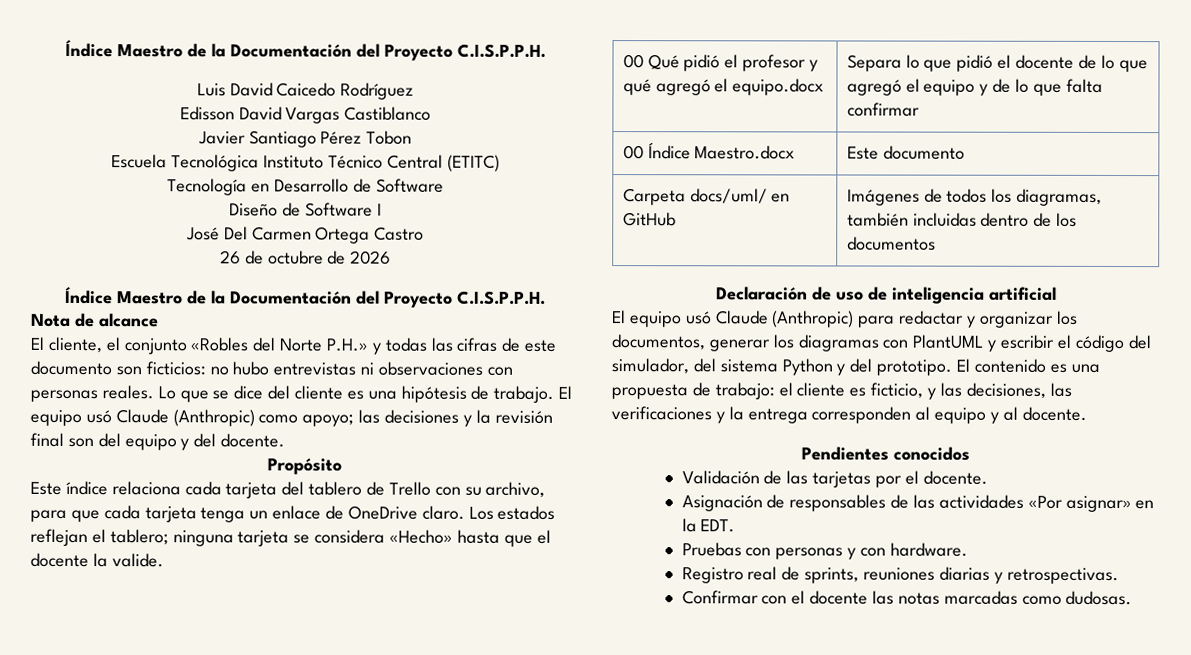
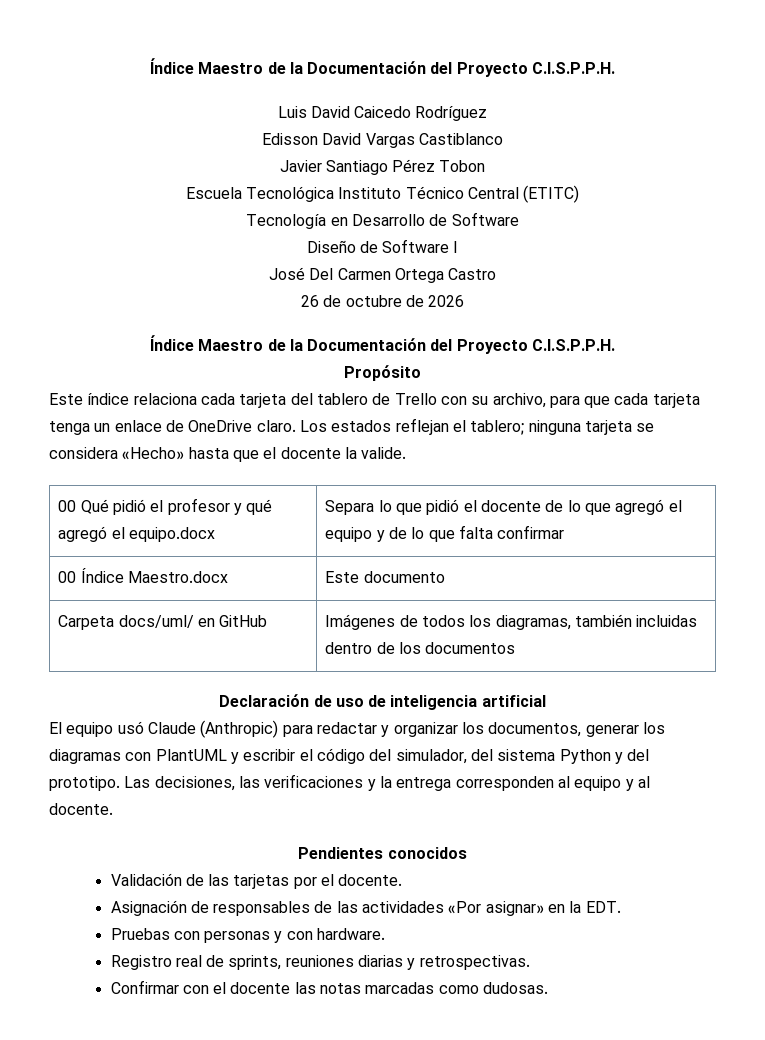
[31,312,159,328] [30,336,557,355] [30,360,513,376] [30,385,573,403] [30,409,553,427] [30,432,286,451] // Nota de alcance // El cliente, el conjunto «Robles del Norte P.H.» y todas las cifras de este documento son ficticios: no hubo entrevistas ni observaciones con personas reales. Lo que se dice del cliente es una hipótesis de trabajo. El equipo usó Claude (Anthropic) como apoyo; las decisiones y la revisión final son del equipo y del docente. -> (616, 345) none
[956,358,1100,373] [611,382,962,400] El contenido es una propuesta de trabajo: el cliente es ficticio, y las -> [124,776,151,788] Las

